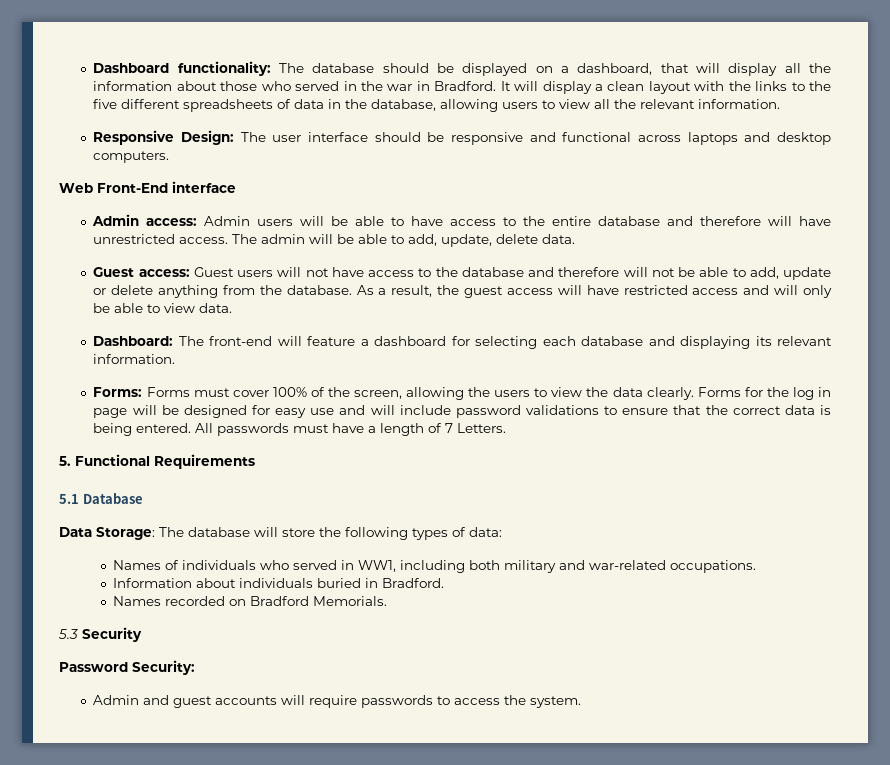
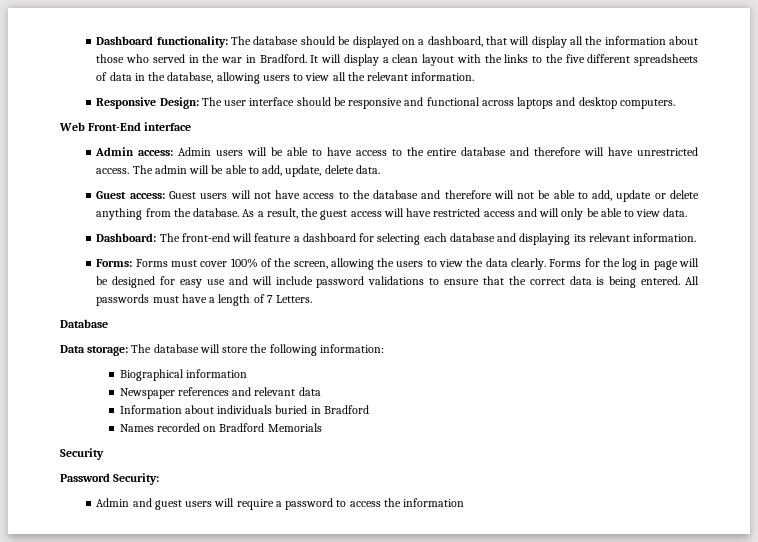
[59,454,255,469] [59,494,79,504] 5. Functional Requirements // 5.1 -> (313, 299) none
[96,527,155,540] Storage: -> [87,346,129,356] storage:
[412,527,502,540] [113,560,757,573] types of data: // Names of individuals who served in WW1, including both military and war-related occupations. -> [319,344,384,353] [119,369,247,381] [119,387,321,399] information: // Biographical information // Newspaper references and relevant data
[382,578,445,588] Bradford. -> [323,405,369,414] Bradford
[313,596,388,606] [58,629,78,639] Memorials. // 5.3 -> [267,423,322,432] Memorials //
[215,696,278,705] accounts -> [185,501,213,507] users
[361,695,434,708] passwords -> [275,498,334,510] a password
[530,696,582,708] system. -> [403,498,465,507] information

